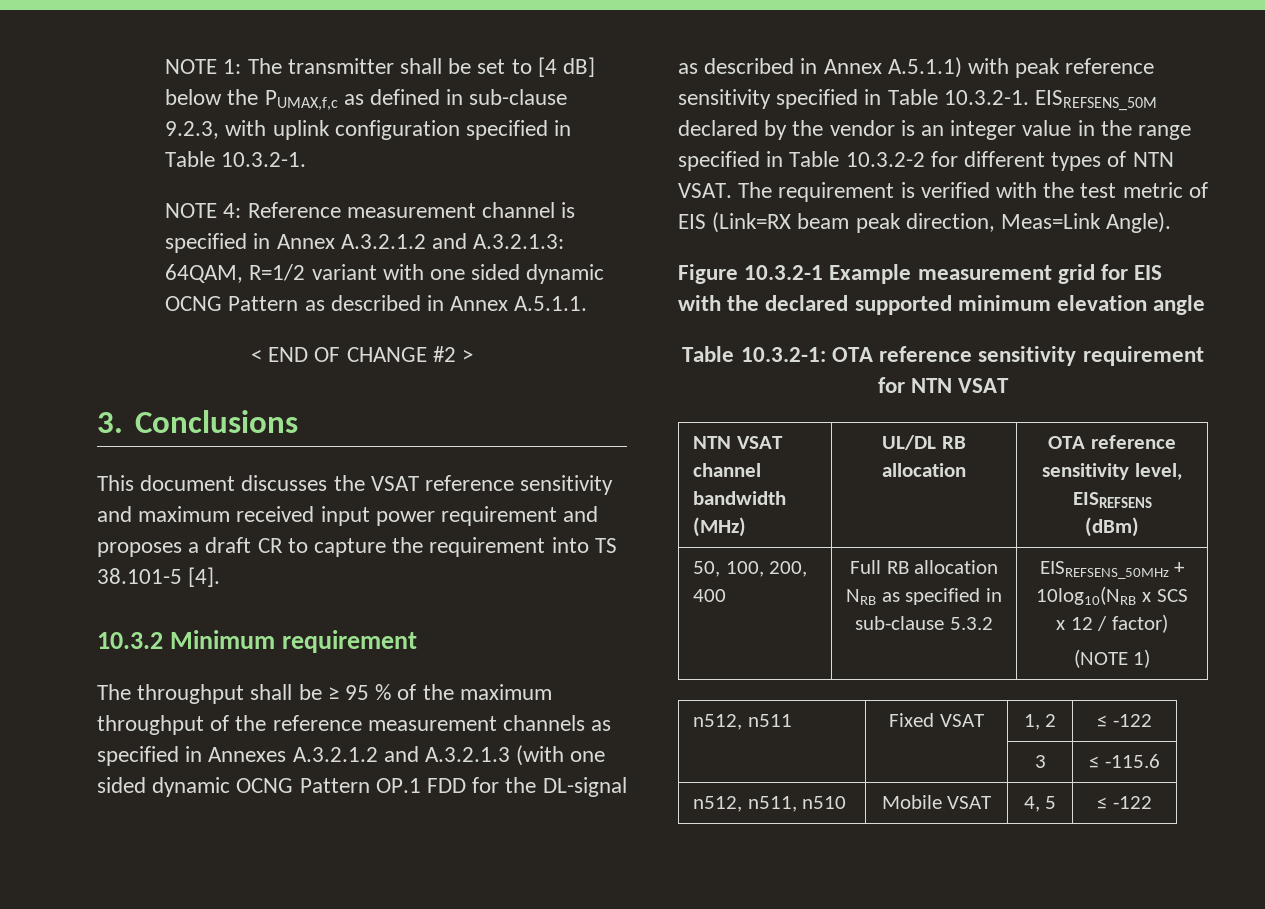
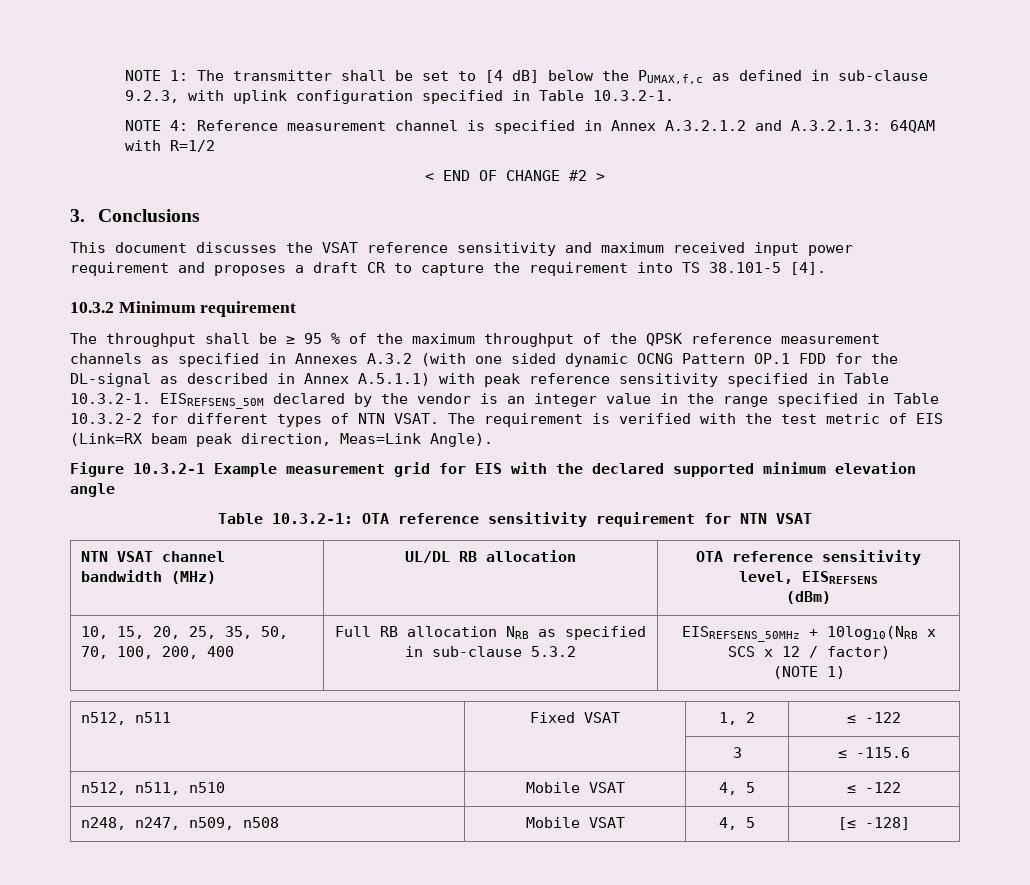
[165,264,244,283] 64QAM, -> [889,120,935,133] [124,140,161,151] 64QAM with
[311,264,605,284] [165,295,588,311] variant with one sided dynamic OCNG Pattern as described in Annex A.5.1.1. -> (215, 146) none
(267, 723) none -> [646,333,682,346] QPSK
[292,746,511,762] A.3.2.1.2 and A.3.2.1.3 -> [367,353,412,364] A.3.2
[693,561,721,577] 50, -> [80,626,288,639] [80,646,108,659] 10, 15, 20, 25, 35, 50, 70,
(1152, 802) none -> [80,817,279,830] [525,817,625,828] [719,817,755,830] [838,817,910,830] // n248, n247, n509, n508 | Mobile VSAT | 4, 5 | [≤ -128]

